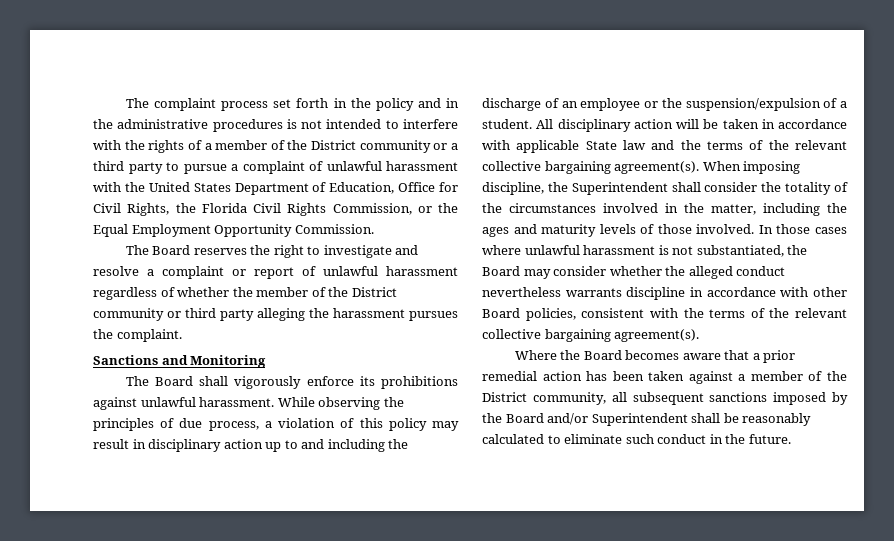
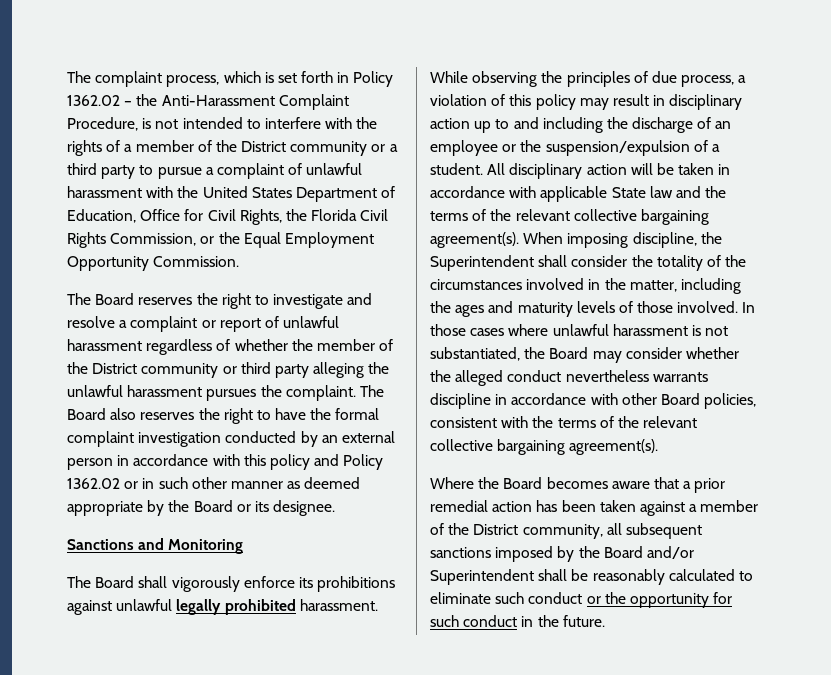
[221,98,459,111] [93,119,283,132] process set forth in the policy and in the administrative procedures -> [166,71,394,87] [67,94,349,110] [67,117,138,131] process, which is set forth in Policy 1362.02 – the Anti-Harassment Complaint Procedure,
(329, 313) none -> [67,385,123,397] unlawful
(182, 335) none -> [359,385,384,397] [67,408,380,424] [67,431,395,447] [67,454,384,470] [67,477,361,489] [67,500,336,516] The Board also reserves the right to have the formal complaint investigation conducted by an external person in accordance with this policy and Policy 1362.02 or in such other manner as deemed appropriate by the Board or its designee.
(196, 402) none -> [176,599,296,615] legally prohibited
(707, 439) none -> [586,592,733,608] [430,615,518,627] or the opportunity for such conduct

